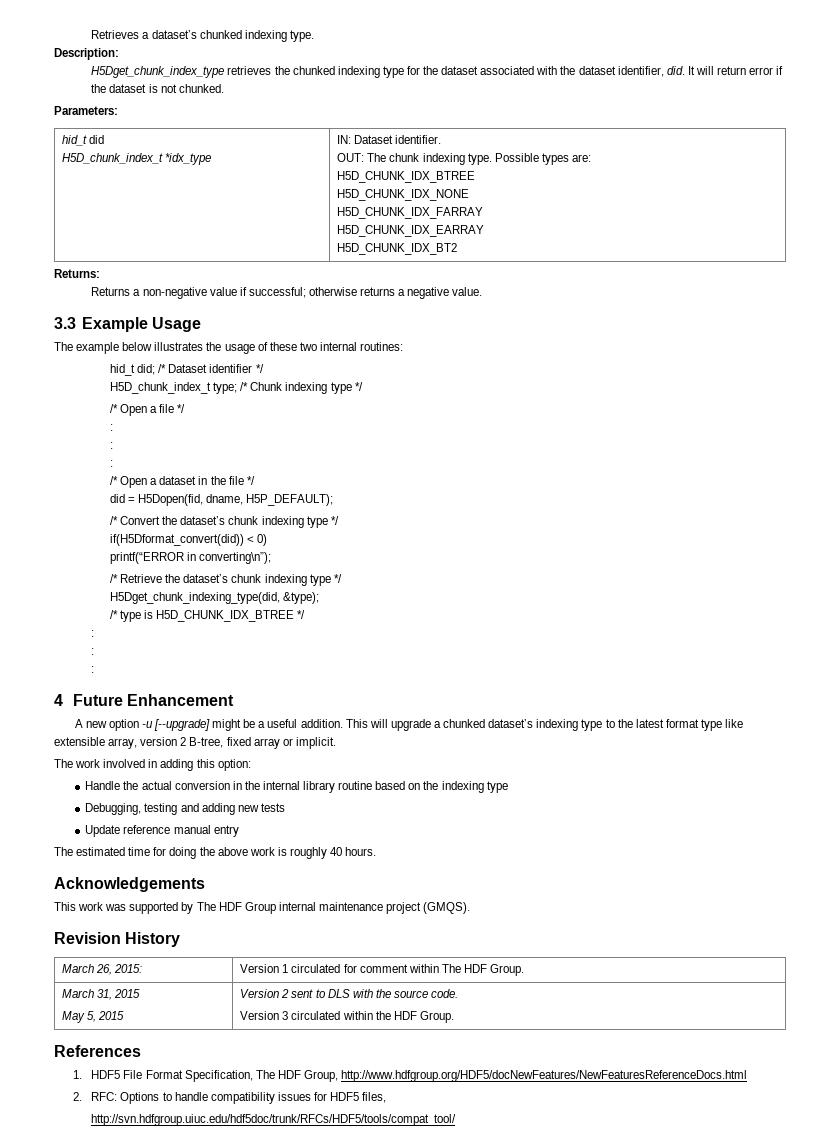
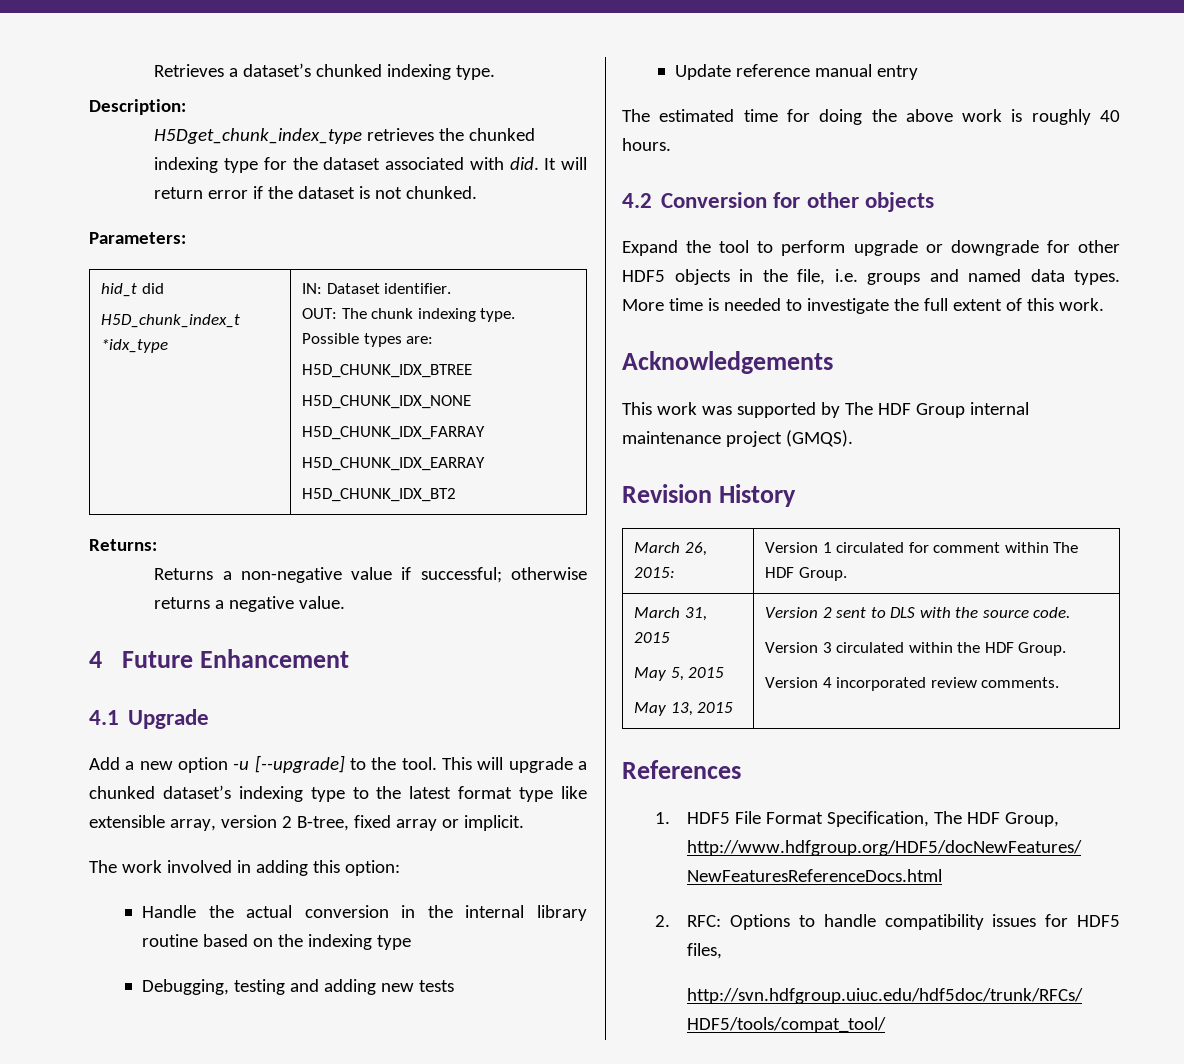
[560,66,664,77] the dataset identifier, -> (504, 163) none
[54,317,202,332] [54,342,404,354] [110,364,264,376] [110,382,363,394] [110,404,186,416] [110,424,114,431] [110,442,114,449] [110,460,114,467] [110,476,255,488] [110,494,334,506] [110,516,339,528] [110,534,268,546] [110,552,272,564] [110,574,342,586] [110,592,320,604] [110,610,306,622] [91,630,95,637] [91,648,95,655] [91,666,95,673] [54,694,234,706] [74,719,343,731] 3.3 Example Usage // The example below illustrates the usage of these two internal routines: // hid_t did; /* Dataset identifier */ // H5D_chunk_index_t type; /* Chunk indexing type */ // /* Open a file */ // : // : // : // /* Open a dataset in the file */ // did = H5Dopen(fid, dname, H5P_DEFAULT); // /* Convert the dataset’s chunk indexing type */ // if(H5Dformat_convert(did)) < 0) // printf(“ERROR in converting\n”); // /* Retrieve the dataset’s chunk indexing type */ // H5Dget_chunk_indexing_type(did, &type); // /* type is H5D_CHUNK_IDX_BTREE */ // : // : // : // 4 Future Enhancement // A new option -u [--upgrade] might be a useful addition. -> [89,649,349,668] [89,709,210,729] [89,755,437,773] 4 Future Enhancement // 4.1 Upgrade // Add a new option -u [--upgrade] to the tool.
(377, 851) none -> [622,192,934,212] [622,240,1120,256] [622,269,1120,285] [622,298,1104,314] // 4.2 Conversion for other objects // Expand the tool to perform upgrade or downgrade for other HDF5 objects in the file, i.e. groups and named data types. More time is needed to investigate the full extent of this work.
(125, 1015) none -> [634,702,734,716] // May 13, 2015
(454, 1017) none -> [765,677,1060,691] // Version 4 incorporated review comments.

